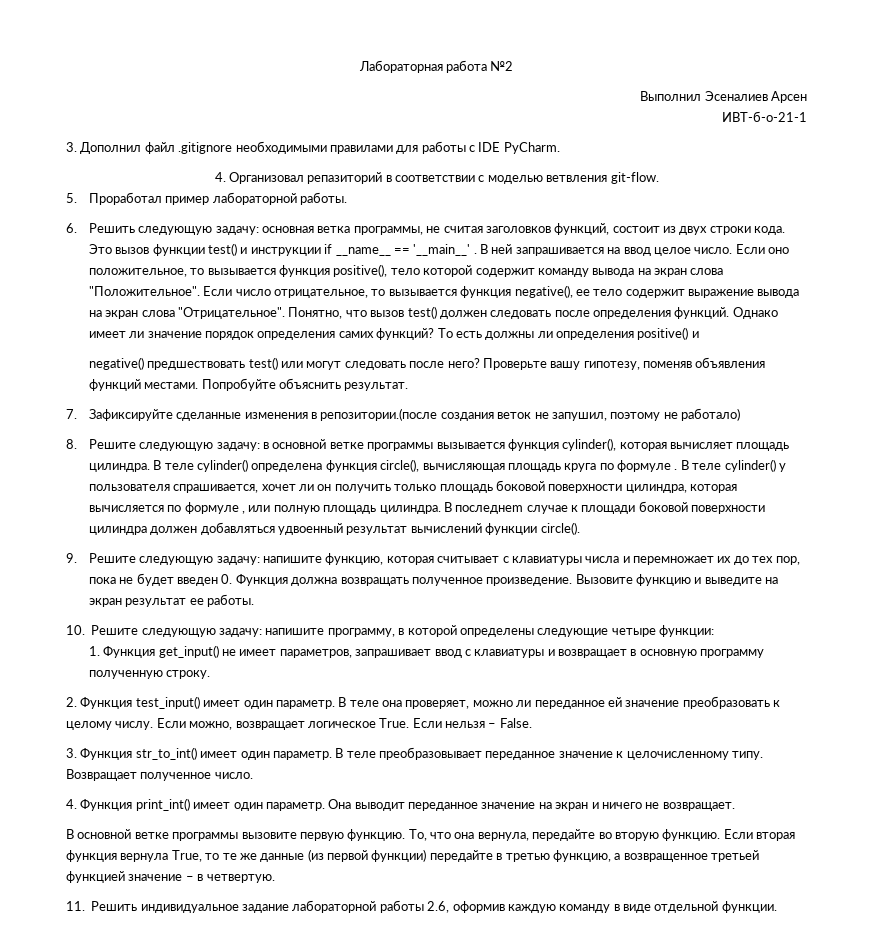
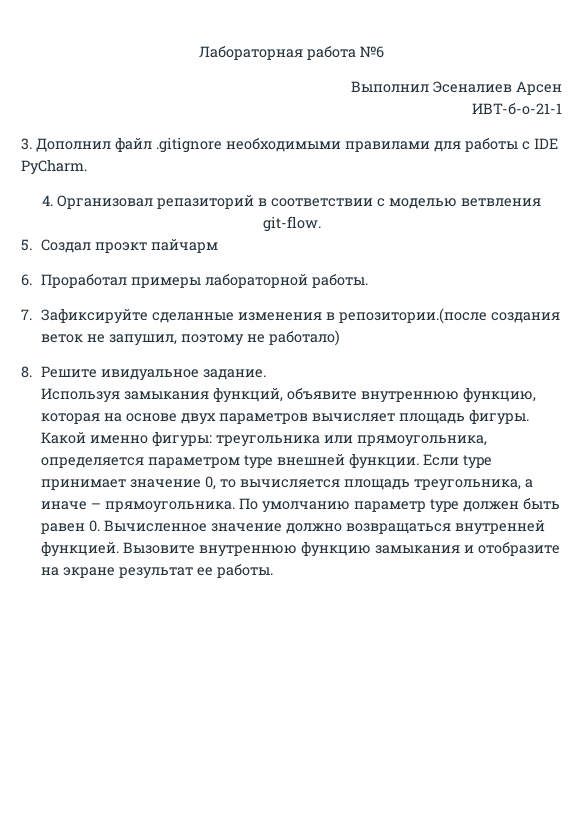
[490,61,514,71] №2 -> [360,46,384,58] №6
[88,192,348,205] [66,223,786,235] [88,243,790,256] [88,264,724,277] [88,285,800,298] [88,306,778,319] [88,327,699,340] [88,357,766,370] [88,378,409,391] Проработал пример лабораторной работы. // 6. Решить следующую задачу: основная ветка программы, не считая заголовков функций, состоит из двух строки кода. Это вызов функции test() и инструкции if __name__ == '__main__' . В ней запрашивается на ввод целое число. Если оно положительное, то вызывается функция positive(), тело которой содержит команду вывода на экран слова "Положительное". Если число отрицательное, то вызывается функция negative(), ее тело содержит выражение вывода на экран слова "Отрицательное". Понятно, что вызов test() должен следовать после определения функций. Однако имеет ли значение порядок определения самих функций? То есть должны ли определения positive() и // negative() предшествовать test() или могут следовать после него? Проверьте вашу гипотезу, поменяв объявления функций местами. Попробуйте объяснить результат. -> [40,239,218,253] [21,274,368,288] Создал проэкт пайчарм // 6. Проработал примеры лабораторной работы.
[139,438,790,451] [88,459,786,472] [88,480,738,493] [88,501,766,514] [88,522,580,535] [66,553,800,565] [88,573,779,586] [88,594,255,607] [66,625,714,637] [88,645,765,658] [88,670,211,679] [66,696,780,709] [66,718,532,730] [66,747,763,760] [66,769,253,781] [66,798,735,811] [66,829,795,841] [66,849,759,862] [66,871,275,883] [66,900,777,913] следующую задачу: в основной ветке программы вызывается функция cylinder(), которая вычисляет площадь цилиндра. В теле cylinder() определена функция circle(), вычисляющая площадь круга по формуле . В теле cylinder() у пользователя спрашивается, хочет ли он получить только площадь боковой поверхности цилиндра, которая вычисляется по формуле , или полную площадь цилиндра. В последнеm случае к площади боковой поверхности цилиндра должен добавляться удвоенный результат вычислений функции circle(). // 9. Решите следующую задачу: напишите функцию, которая считывает с клавиатуры числа и перемножает их до тех пор, пока не будет введен 0. Функция должна возвращать полученное произведение. Вызовите функцию и выведите на экран результат ее работы. // 10. Решите следующую задачу: напишите программу, в которой определены следующие четыре функции: // 1. Функция get_input() не имеет параметров, запрашивает ввод с клавиатуры и возвращает в основную программу полученную строку. // 2. Функция test_input() имеет один параметр. В теле она проверяет, можно ли переданное ей значение преобразовать к целому числу. Если можно, возвращает логическое True. Если нельзя – False. // 3. Функция str_to_int() имеет один параметр. В теле преобразовывает переданное значение к целочисленному типу. Возвращает полученное число. // 4. Функция print_int() имеет один параметр. Она выводит переданное значение на экран и ничего не возвращает. // В основной ветке программы вызовите первую функцию. То, что она вернула, передайте во вторую функцию. Если вторая функция вернула True, то те же данные (из первой функции) передайте в третью функцию, а возвращенное третьей функцией значение – в четвертую. // 11. Решить индивидуальное задание лабораторной работы 2.6, оформив каждую команду в виде отдельной функции. -> [100,369,266,381] [40,387,536,403] [40,409,529,425] [40,431,487,447] [40,453,492,469] [40,476,533,491] [40,498,560,513] [40,520,545,535] [40,541,560,557] [40,564,273,579] ивидуальное задание. // Используя замыкания функций, объявите внутреннюю функцию, которая на основе двух параметров вычисляет площадь фигуры. Какой именно фигуры: треугольника или прямоугольника, определяется параметром type внешней функции. Если type принимает значение 0, то вычисляется площадь треугольника, а иначе – прямоугольника. По умолчанию параметр type должен быть равен 0. Вычисленное значение должно возвращаться внутренней функцией. Вызовите внутреннюю функцию замыкания и отобразите на экране результат ее работы.

